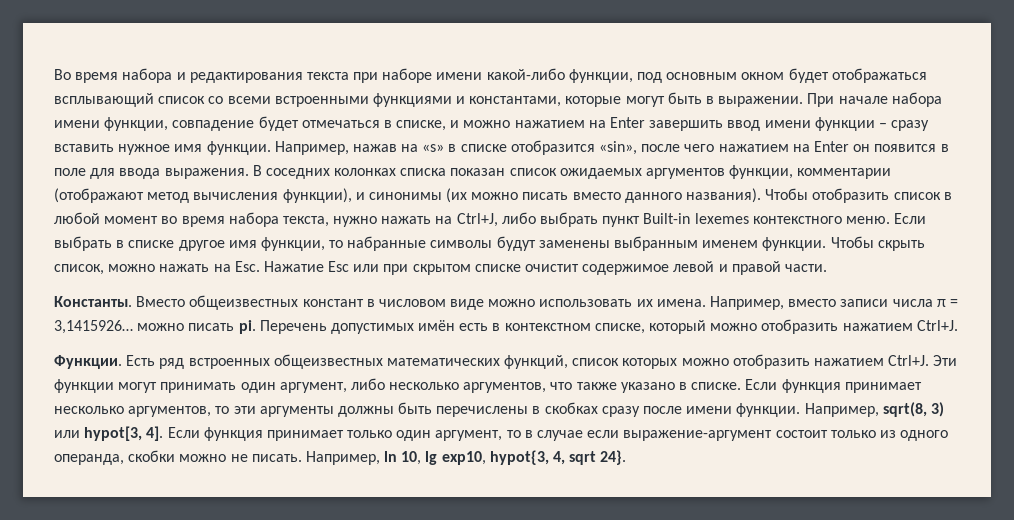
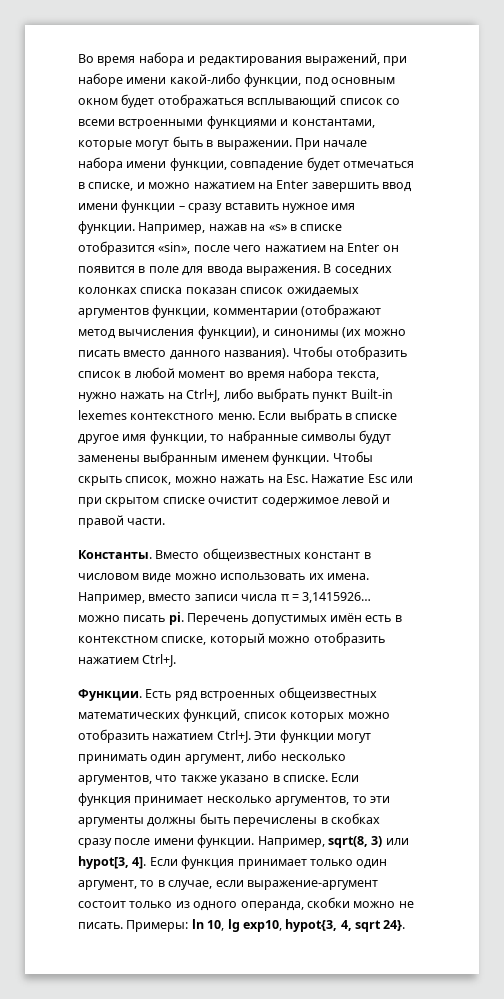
[306,72,349,80] текста -> [304,53,380,66] выражений,
[537,430,584,441] случае -> [168,880,213,890] случае,
[305,451,380,465] Например, -> [126,920,189,932] Примеры:

